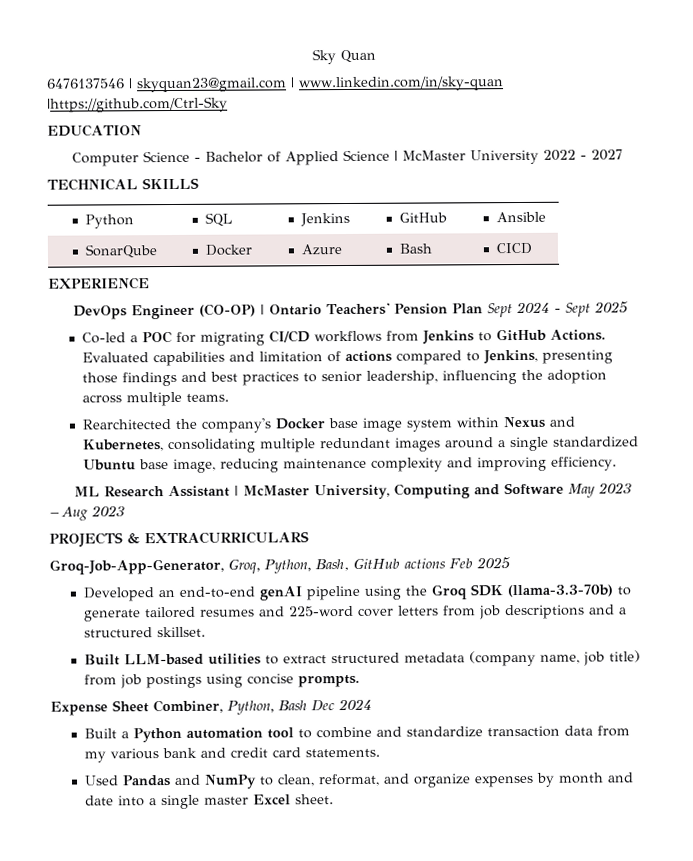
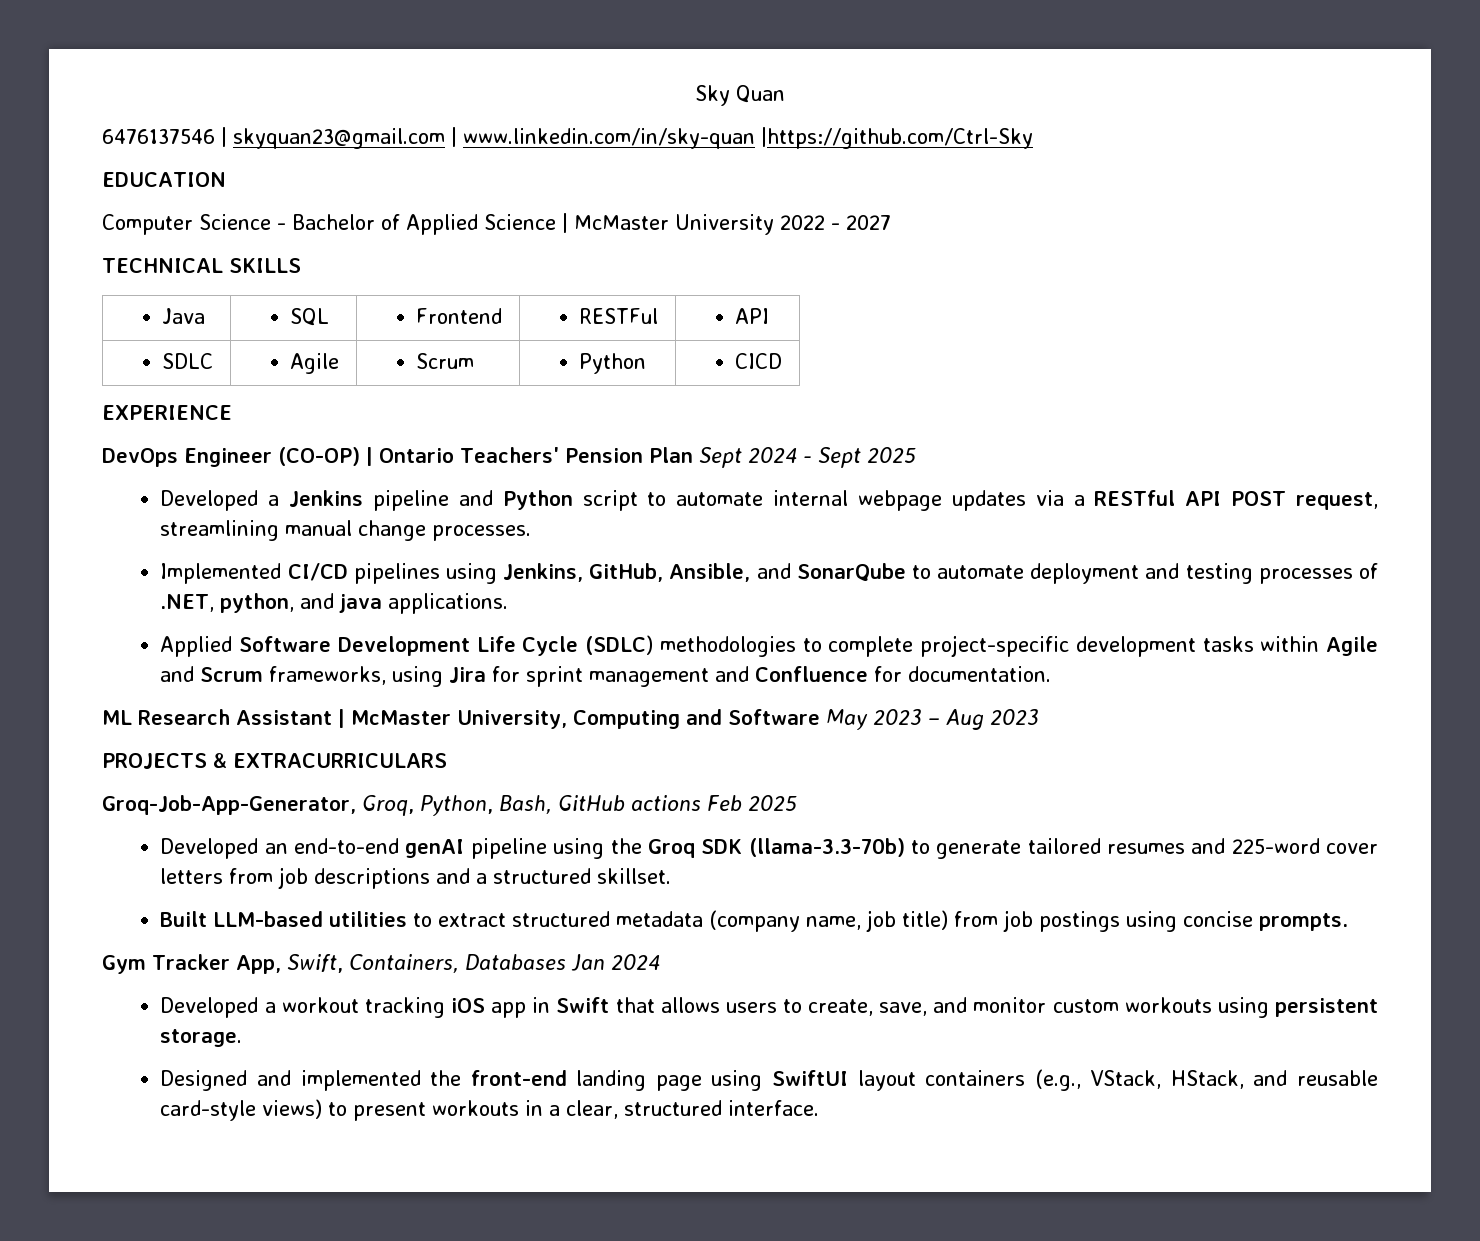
[84,214,134,229] Python -> [162,308,206,324] Java
[299,212,350,227] [398,212,447,223] [495,211,546,223] [84,244,158,259] [204,244,252,256] [300,244,342,256] [398,243,432,254] Jenkins | GitHub | Ansible // SonarQube | Docker | Azure | Bash -> [416,308,503,324] [579,308,659,324] [735,308,770,324] [162,353,214,369] [290,353,340,374] [416,353,475,369] [579,353,647,374] Frontend | RESTFul | API // SDLC | Agile | Scrum | Python
[82,328,607,346] [82,349,614,367] [82,369,608,387] [82,391,230,407] [82,416,576,433] [83,436,640,454] [83,456,618,473] Co-led a POC for migrating CI/CD workflows from Jenkins to GitHub Actions. Evaluated capabilities and limitation of actions compared to Jenkins, presenting those findings and best practices to senior leadership, influencing the adoption across multiple teams. // Rearchitected the company's Docker base image system within Nexus and Kubernetes, consolidating multiple redundant images around a single standardized Ubuntu base image, reducing maintenance complexity and improving efficiency. -> [160,490,1378,511] [160,520,532,541] [160,563,1378,584] [160,593,509,614] [160,635,1378,657] [160,666,1052,687] Developed a Jenkins pipeline and Python script to automate internal webpage updates via a RESTful API POST request, streamlining manual change processes. // Implemented CI/CD pipelines using Jenkins, GitHub, Ansible, and SonarQube to automate deployment and testing processes of .NET, python, and java applications. // Applied Software Development Life Cycle (SDLC) methodologies to complete project-specific development tasks within Agile and Scrum frameworks, using Jira for sprint management and Confluence for documentation.
[50,698,372,716] [84,725,631,743] [84,747,381,763] [84,772,635,789] [85,794,335,810] Expense Sheet Combiner, Python, Bash Dec 2024 // Built a Python automation tool to combine and standardize transaction data from my various bank and credit card statements. // Used Pandas and NumPy to clean, reformat, and organize expenses by month and date into a single master Excel sheet. -> [102,954,660,974] [160,997,1378,1018] [160,1029,243,1047] [160,1069,1379,1091] [160,1099,820,1121] Gym Tracker App, Swift, Containers, Databases Jan 2024 // Developed a workout tracking iOS app in Swift that allows users to create, save, and monitor custom workouts using persistent storage. // Designed and implemented the front-end landing page using SwiftUI layout containers (e.g., VStack, HStack, and reusable card-style views) to present workouts in a clear, structured interface.

